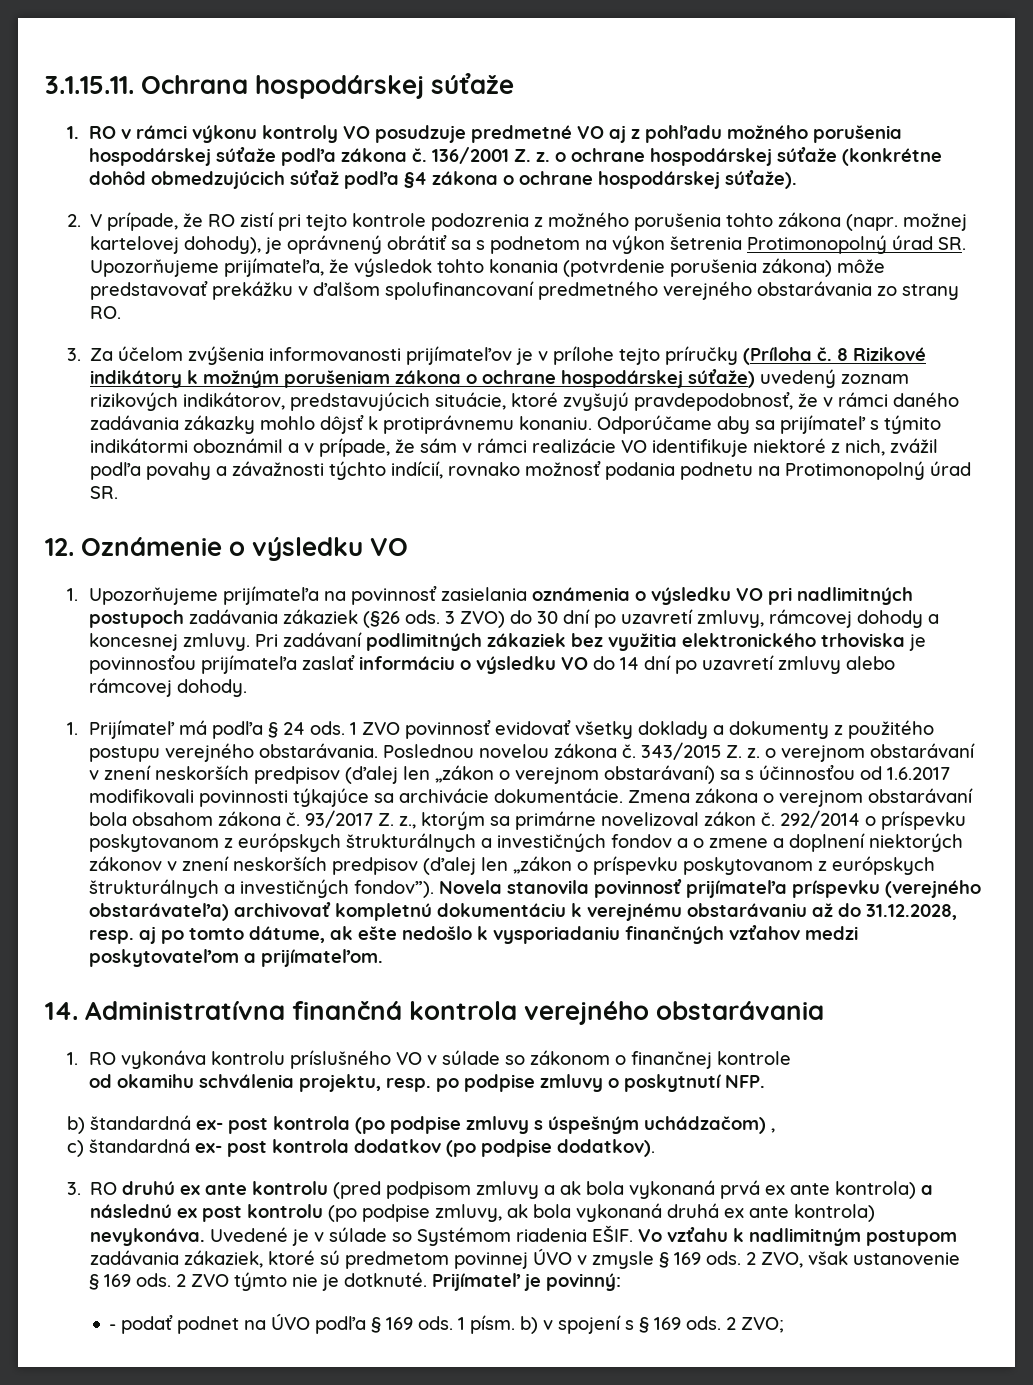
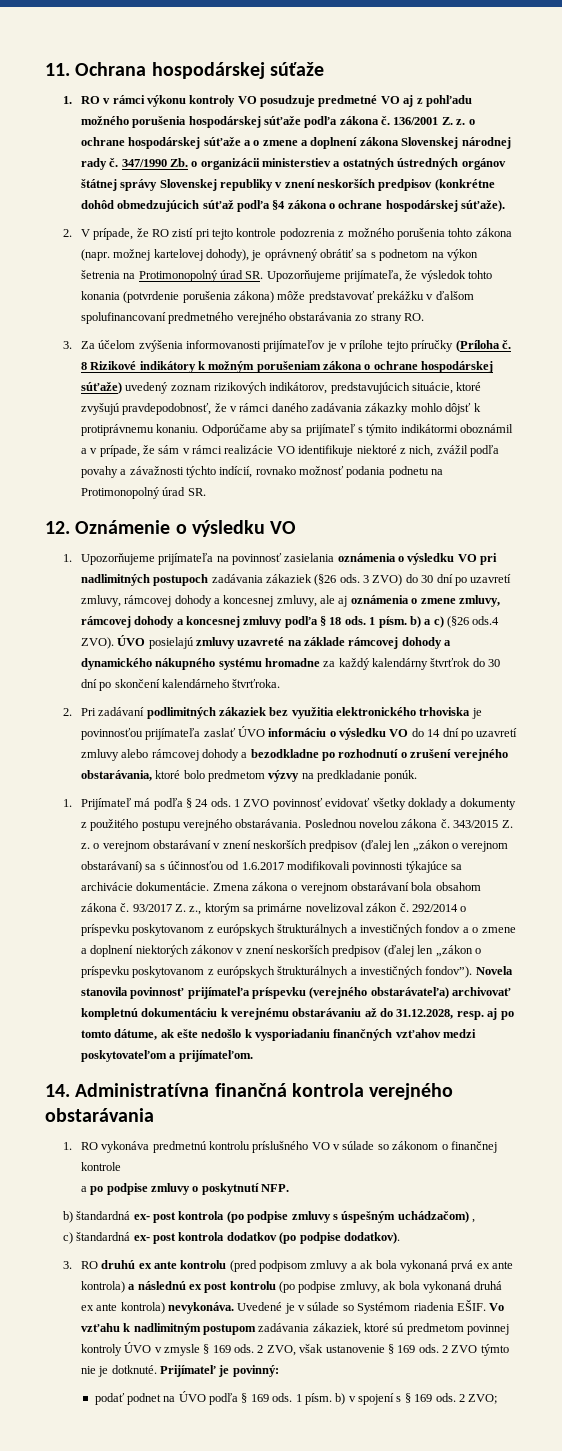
[45,76,134,94] 3.1.15.11. -> [45,63,70,76] 11.
(838, 154) none -> [243,137,511,149] [80,158,506,170] [80,179,433,191] a o zmene a doplnení zákona Slovenskej národnej rady č. 347/1990 Zb. o organizácii ministerstiev a ostatných ústredných orgánov štátnej správy Slovenskej republiky v znení neskorších predpisov
(743, 243) none -> [123,273,136,279] na
[183,633,251,651] zmluvy. -> [276,595,500,607] [80,616,500,628] [80,635,452,649] [80,658,501,670] [80,679,281,691] [62,708,72,716] zmluvy, ale aj oznámenia o zmene zmluvy, rámcovej dohody a koncesnej zmluvy podľa § 18 ods. 1 písm. b) a c) (§26 ods.4 ZVO). ÚVO posielajú zmluvy uzavreté na základe rámcovej dohody a dynamického nákupného systému hromadne za každý kalendárny štvrťrok do 30 dní po skončení kalendárneho štvrťroka. // 2.
(356, 662) none -> [237,726,265,737] ÚVO
[177,679,248,697] dohody. -> [201,749,508,761] [80,770,418,782] dohody a bezodkladne po rozhodnutí o zrušení verejného obstarávania, ktoré bolo predmetom výzvy na predkladanie ponúk.
(207, 1059) none -> [152,1141,207,1153] predmetnú
[89,1074,432,1092] od okamihu schválenia projektu, resp. -> [80,1186,87,1192] a
(529, 1260) none -> [80,1344,122,1356] kontroly
(961, 1258) // -> (385, 1349) none
[109,1324,117,1330] - -> (279, 1371) none

